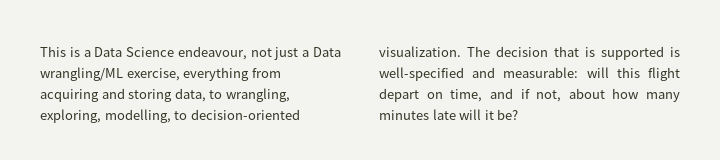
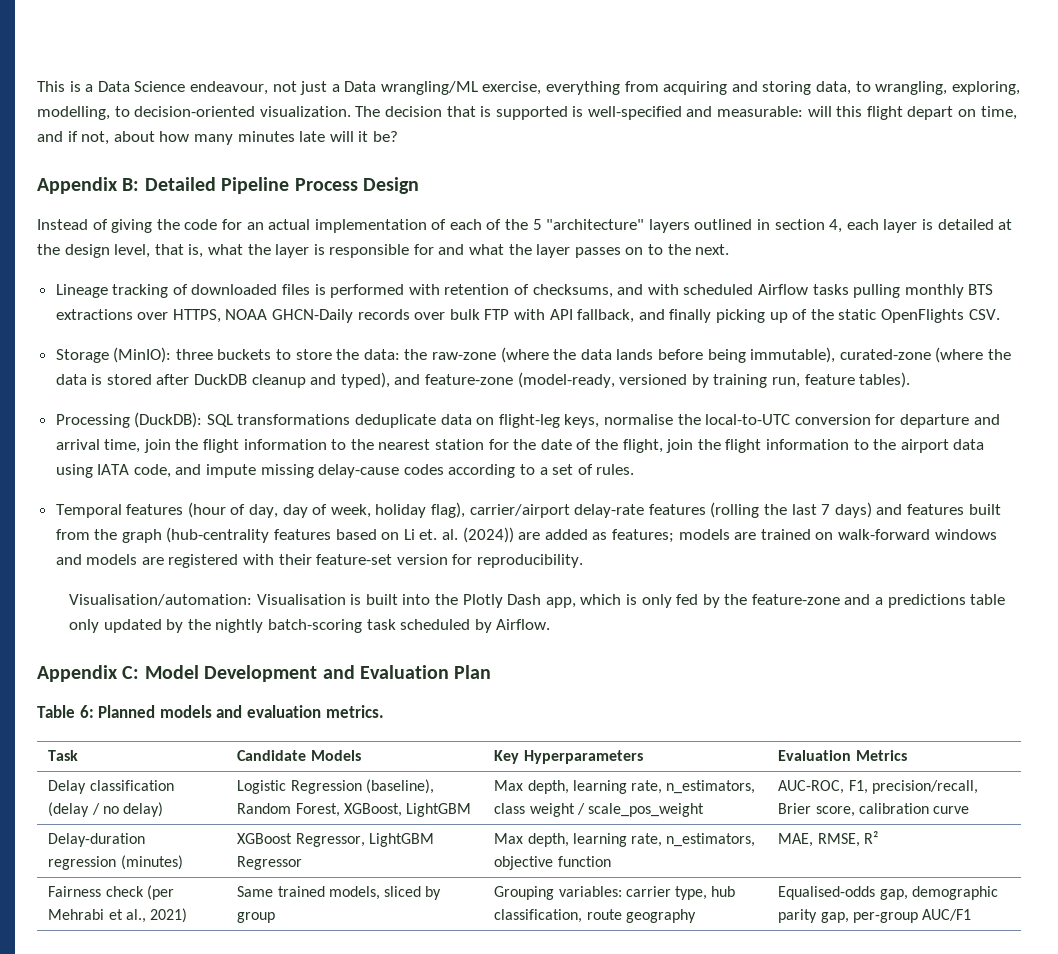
(519, 114) none -> [37,177,419,194] [37,219,1013,233] [37,244,730,258] [55,284,994,298] [55,309,1000,323] [55,347,1011,363] [55,372,911,388] [55,412,1000,428] [55,439,985,453] [55,464,635,478] [55,502,1001,518] [55,527,997,543] [55,554,584,568] [69,594,1006,608] [69,619,551,633] [37,665,492,682] [37,705,384,718] [48,750,79,761] [237,750,361,761] [494,750,643,764] [778,750,907,761] [48,780,174,794] [48,802,163,817] [237,779,434,794] [237,803,471,817] [494,780,756,794] [494,803,704,817] [778,780,978,794] [778,803,969,817] [48,833,146,847] [48,855,183,870] [237,833,434,847] [237,856,303,870] [494,833,756,847] [494,856,611,870] [778,831,878,847] [48,885,174,900] [48,908,187,923] [237,886,442,900] [237,912,276,923] [494,886,736,900] [494,909,696,923] [778,886,998,900] [778,909,971,923] // Appendix B: Detailed Pipeline Process Design // Instead of giving the code for an actual implementation of each of the 5 "architecture" layers outlined in section 4, each layer is detailed at the design level, that is, what the layer is responsible for and what the layer passes on to the next. // Lineage tracking of downloaded files is performed with retention of checksums, and with scheduled Airflow tasks pulling monthly BTS extractions over HTTPS, NOAA GHCN-Daily records over bulk FTP with API fallback, and finally picking up of the static OpenFlights CSV. // Storage (MinIO): three buckets to store the data: the raw-zone (where the data lands before being immutable), curated-zone (where the data is stored after DuckDB cleanup and typed), and feature-zone (model-ready, versioned by training run, feature tables). // Processing (DuckDB): SQL transformations deduplicate data on flight-leg keys, normalise the local-to-UTC conversion for departure and arrival time, join the flight information to the nearest station for the date of the flight, join the flight information to the airport data using IATA code, and impute missing delay-cause codes according to a set of rules. // Temporal features (hour of day, day of week, holiday flag), carrier/airport delay-rate features (rolling the last 7 days) and features built from the graph (hub-centrality features based on Li et. al. (2024)) are added as features; models are trained on walk-forward windows and models are registered with their feature-set version for reproducibility. // Visualisation/automation: Visualisation is built into the Plotly Dash app, which is only fed by the feature-zone and a predictions table only updated by the nightly batch-scoring task scheduled by Airflow. // Appendix C: Model Development and Evaluation Plan // Table 6: Planned models and evaluation metrics. // Task | Candidate Models | Key Hyperparameters | Evaluation Metrics // Delay classification (delay / no delay) | Logistic Regression (baseline), Random Forest, XGBoost, LightGBM | Max depth, learning rate, n_estimators, class weight / scale_pos_weight | AUC-ROC, F1, precision/recall, Brier score, calibration curve // Delay-duration regression (minutes) | XGBoost Regressor, LightGBM Regressor | Max depth, learning rate, n_estimators, objective function | MAE, RMSE, R² // Fairness check (per Mehrabi et al., 2021) | Same trained models, sliced by group | Grouping variables: carrier type, hub classification, route geography | Equalised-odds gap, demographic parity gap, per-group AUC/F1

